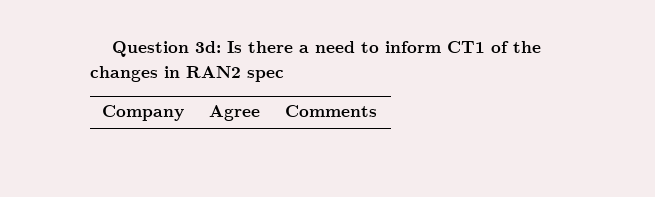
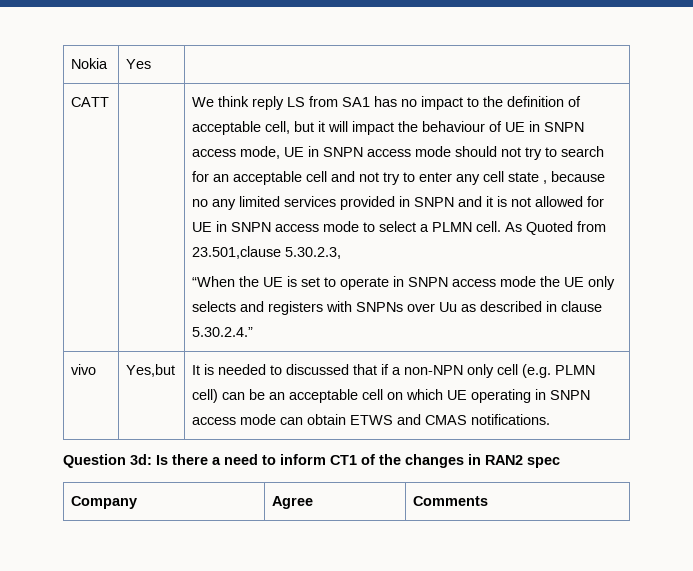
(112, 49) none -> [71,58,109,69] [126,59,152,69] [71,97,110,107] [192,96,582,110] [192,121,585,135] [192,146,605,160] [192,171,606,185] [192,196,605,210] [192,221,607,235] [192,246,342,259] [192,276,616,290] [192,301,603,315] [192,327,254,337] [71,364,97,375] [126,364,176,377] [192,364,596,378] [192,389,591,403] [192,414,551,425] Nokia | Yes | // CATT | | We think reply LS from SA1 has no impact to the definition of acceptable cell, but it will impact the behaviour of UE in SNPN access mode, UE in SNPN access mode should not try to search for an acceptable cell and not try to enter any cell state , because no any limited services provided in SNPN and it is not allowed for UE in SNPN access mode to select a PLMN cell. As Quoted from 23.501,clause 5.30.2.3, // “When the UE is set to operate in SNPN access mode the UE only selects and registers with SNPNs over Uu as described in clause 5.30.2.4.” // vivo | Yes,but | It is needed to discussed that if a non-NPN only cell (e.g. PLMN cell) can be an acceptable cell on which UE operating in SNPN access mode can obtain ETWS and CMAS notifications. //

